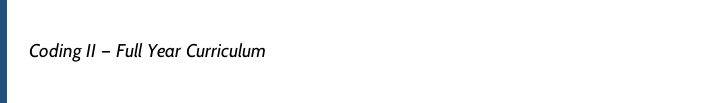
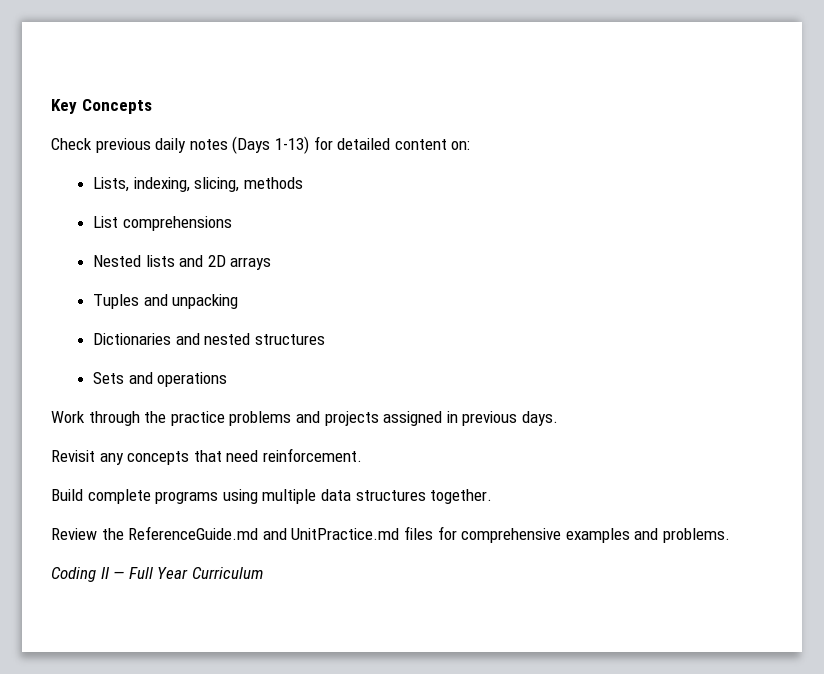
(29, 52) none -> [51,99,152,114] [51,136,471,154] [92,177,303,192] [92,216,232,231] [92,255,272,270] [92,294,239,309] [92,333,325,345] [92,372,228,387] [51,411,558,426] [51,448,362,465] [51,489,493,504] [51,526,730,543] Key Concepts // Check previous daily notes (Days 1-13) for detailed content on: // Lists, indexing, slicing, methods // List comprehensions // Nested lists and 2D arrays // Tuples and unpacking // Dictionaries and nested structures // Sets and operations // Work through the practice problems and projects assigned in previous days. // Revisit any concepts that need reinforcement. // Build complete programs using multiple data structures together. // Review the ReferenceGuide.md and UnitPractice.md files for comprehensive examples and problems. //

